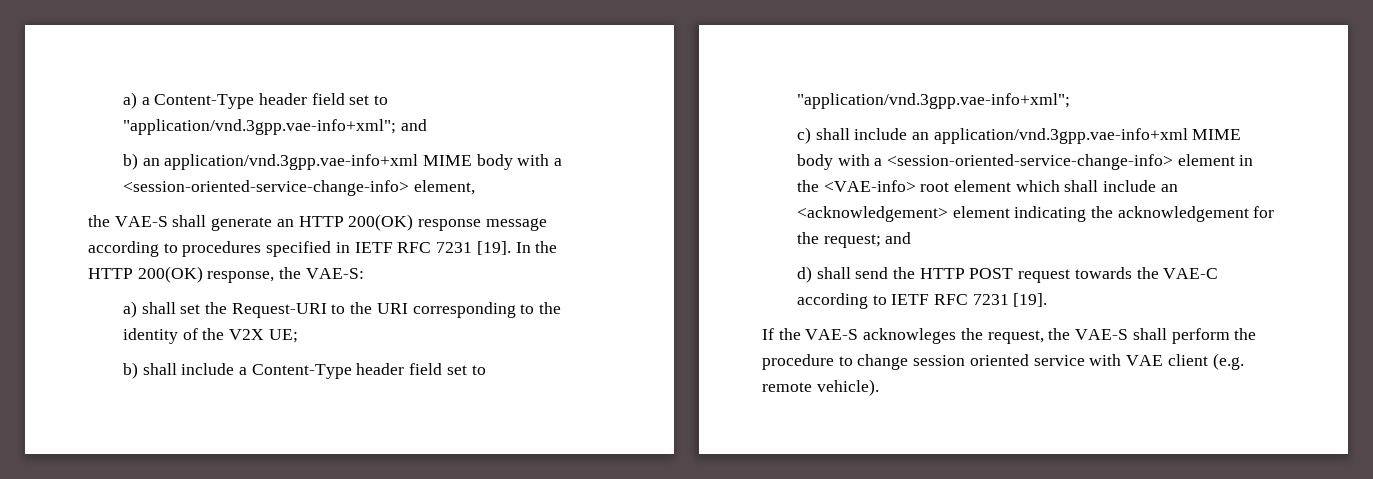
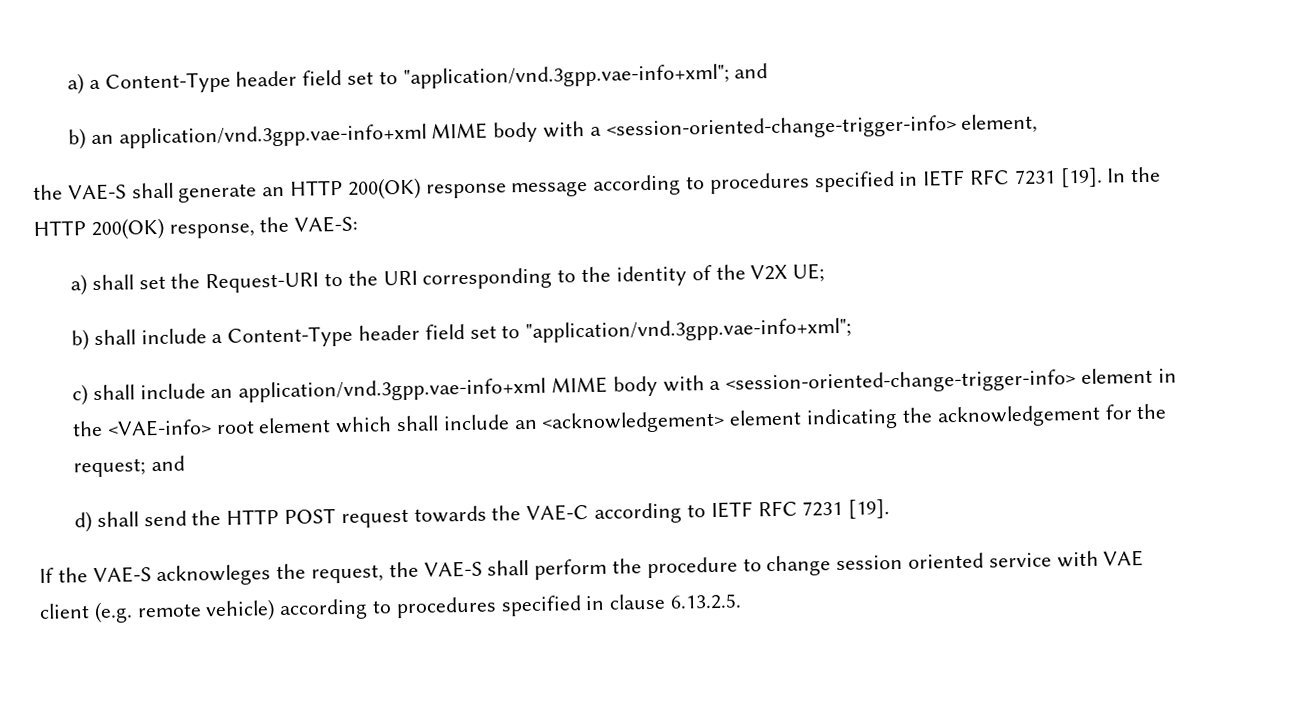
[122,180,409,196] <session-oriented-service-change-info> -> [605,114,957,141] <session-oriented-change-trigger-info>
[886,154,1173,170] <session-oriented-service-change-info> -> [725,369,1077,395] <session-oriented-change-trigger-info>
[816,379,879,396] vehicle). -> [205,593,743,622] vehicle) according to procedures specified in clause 6.13.2.5.

